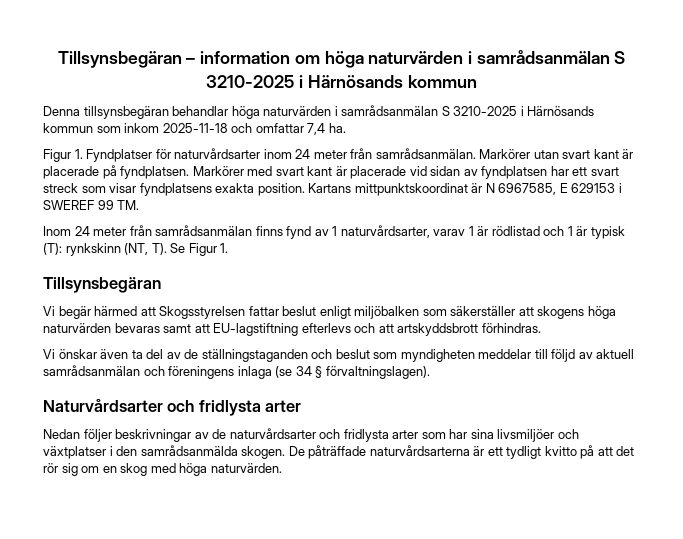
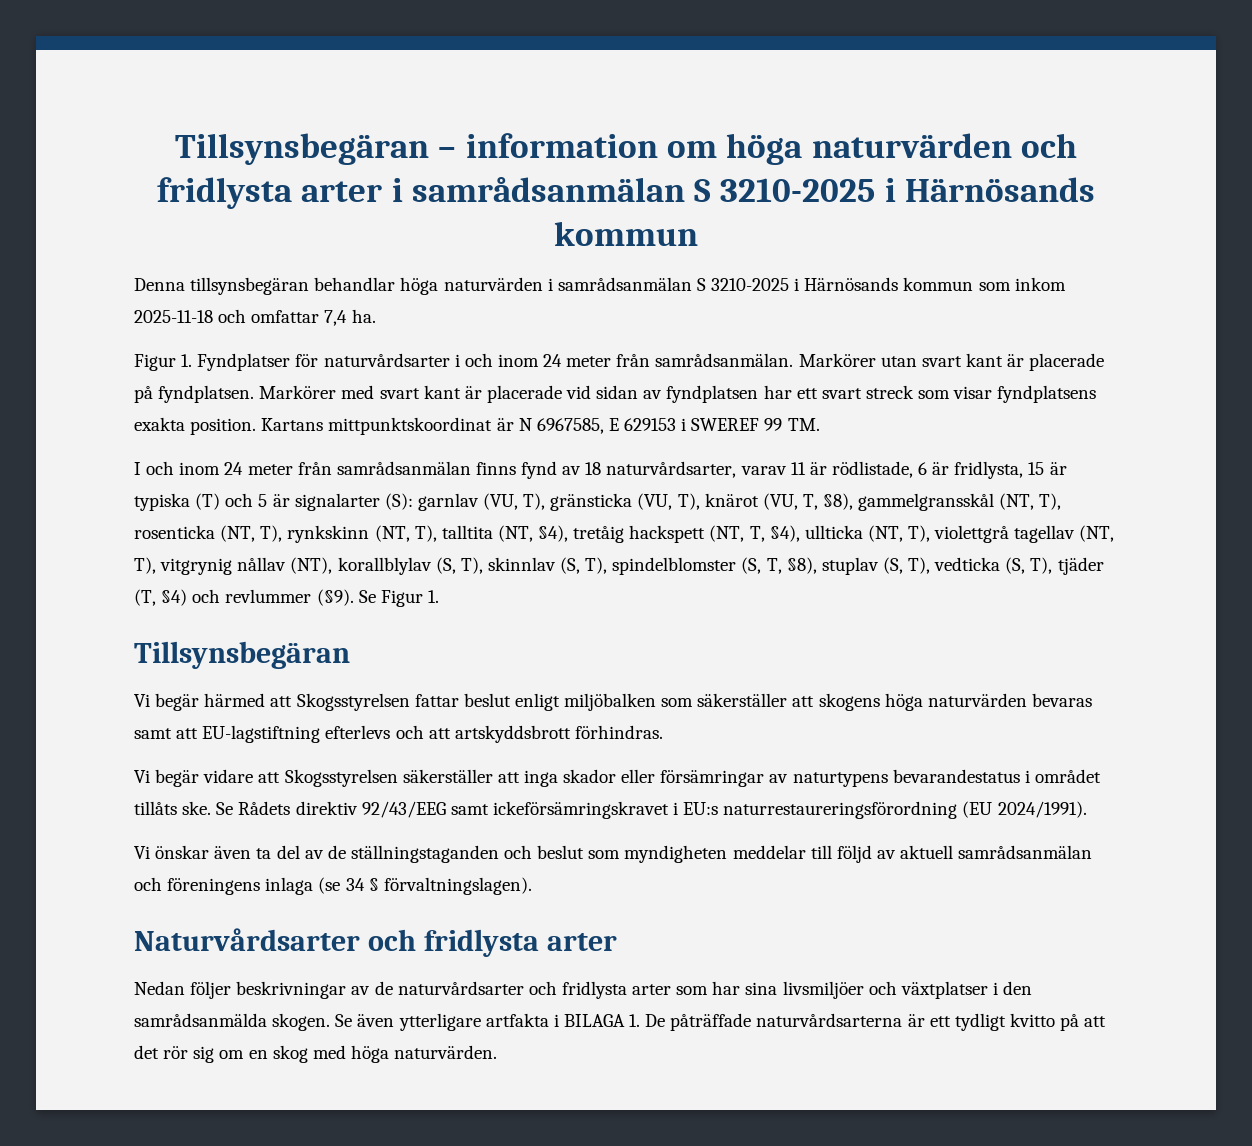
(464, 57) none -> [1020,133,1077,158] [156,177,383,209] och fridlysta arter
(261, 153) none -> [454,353,493,367] i och
[43,226,71,236] Inom -> [134,461,221,475] I och inom
[332,226,338,236] 1 -> [585,462,602,475] 18
[468,226,625,239] [43,243,167,256] 1 är rödlistad och 1 är typisk (T): rynkskinn (NT, T). -> [790,461,1067,479] [134,493,1062,511] [134,525,1115,543] [134,557,1104,575] [134,589,354,606] 11 är rödlistade, 6 är fridlysta, 15 är typiska (T) och 5 är signalarter (S): garnlav (VU, T), gränsticka (VU, T), knärot (VU, T, §8), gammelgransskål (NT, T), rosenticka (NT, T), rynkskinn (NT, T), talltita (NT, §4), tretåig hackspett (NT, T, §4), ullticka (NT, T), violettgrå tagellav (NT, T), vitgrynig nållav (NT), korallblylav (S, T), skinnlav (S, T), spindelblomster (S, T, §8), stuplav (S, T), vedticka (S, T), tjäder (T, §4) och revlummer (§9).
(541, 328) none -> [134,769,1101,787] [134,801,1087,819] // Vi begär vidare att Skogsstyrelsen säkerställer att inga skador eller försämringar av naturtypens bevarandestatus i området tillåts ske. Se Rådets direktiv 92/43/EEG samt ickeförsämringskravet i EU:s naturrestaureringsförordning (EU 2024/1991).
(286, 452) none -> [335,1013,641,1031] Se även ytterligare artfakta i BILAGA 1.

